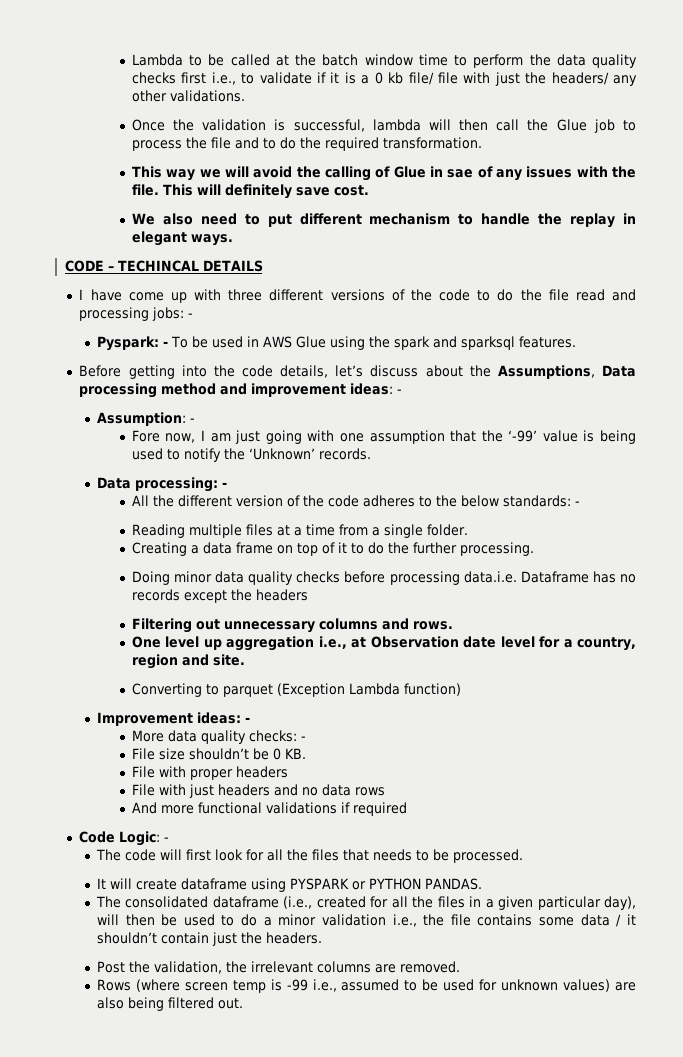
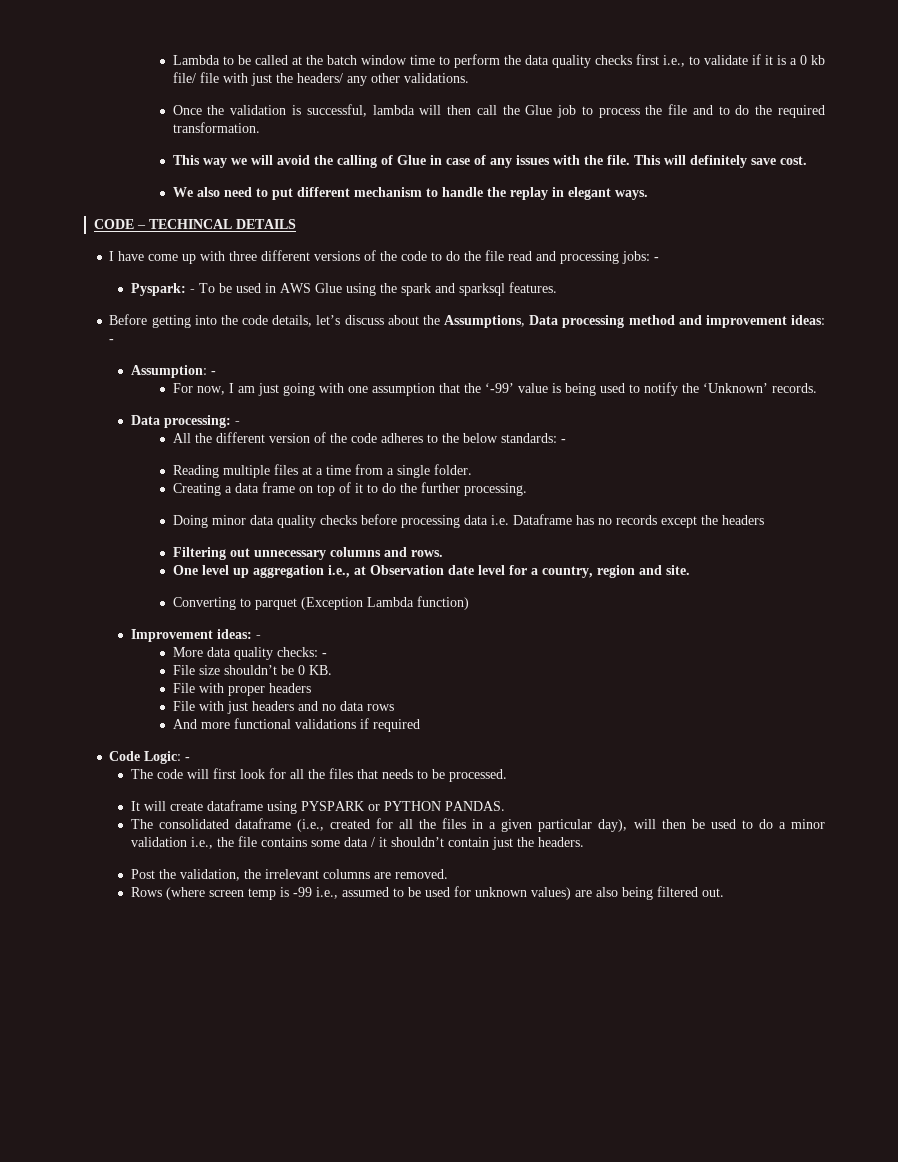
[447,169,474,178] sae -> [445,158,470,165] case
[131,430,160,442] Fore -> [172,383,193,393] For
[463,571,517,583] data.i.e. -> [463,515,509,525] data i.e.

